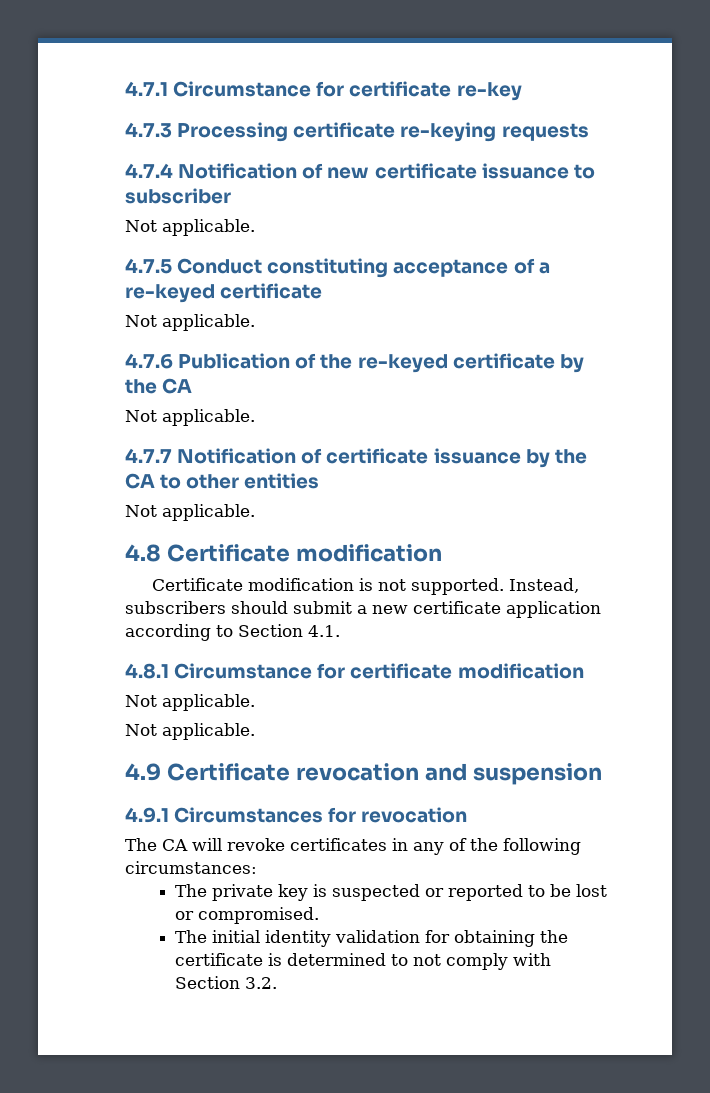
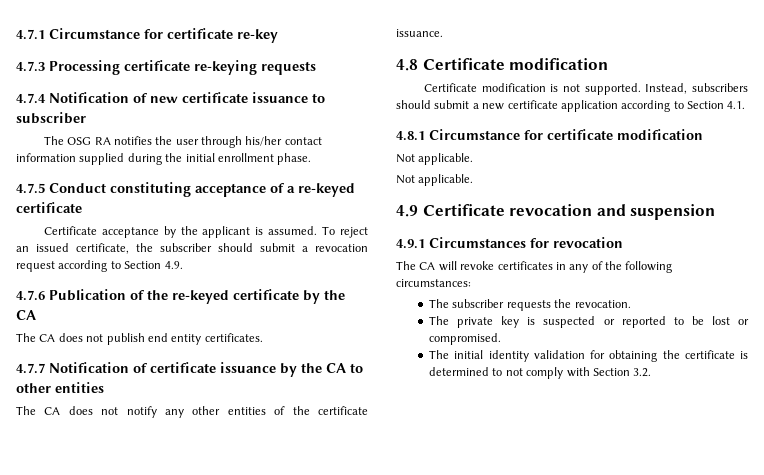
[125,219,255,236] Not applicable. -> [43,136,322,148] [16,153,312,165] The OSG RA notifies the user through his/her contact information supplied during the initial enrollment phase.
[125,314,255,331] Not applicable. -> [43,226,368,238] [16,243,368,254] [16,260,183,272] Certificate acceptance by the applicant is assumed. To reject an issued certificate, the subscriber should submit a revocation request according to Section 4.9.
[125,409,255,426] Not applicable. -> [16,333,263,345] The CA does not publish end entity certificates.
[125,504,255,521] Not applicable. -> [16,406,368,418] [396,29,443,37] The CA does not notify any other entities of the certificate issuance.
(257, 867) none -> [429,299,631,311] // The subscriber requests the revocation.

